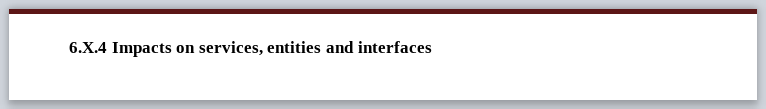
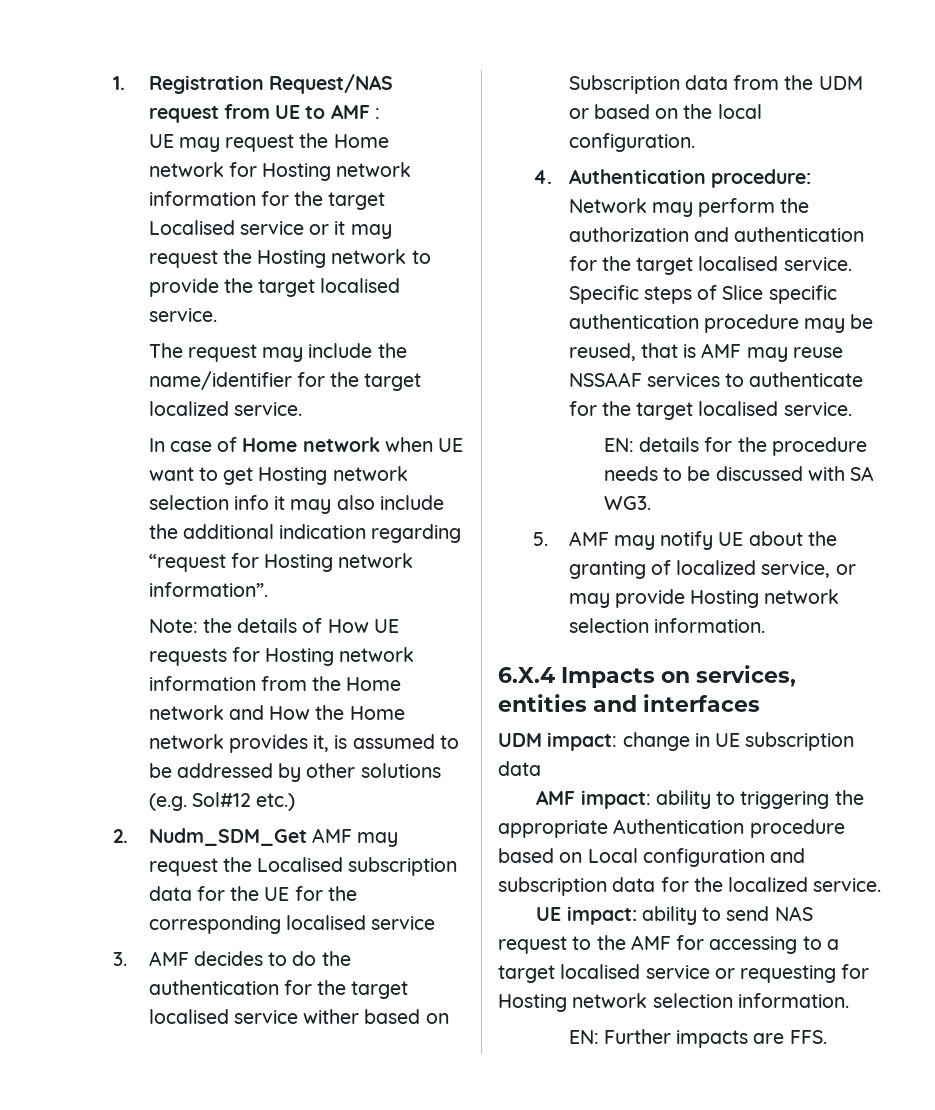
(69, 47) none -> [113,74,393,94] [148,104,380,123] [148,133,389,152] [148,162,412,181] [148,191,386,210] [148,220,392,239] [148,249,431,268] [148,278,401,297] [148,308,217,322] [148,343,407,362] [148,371,422,391] [148,401,302,416] [148,437,464,452] [148,466,408,485] [148,495,444,514] [148,524,462,543] [148,553,414,572] [148,582,268,597] [148,618,399,633] [148,647,415,666] [148,676,402,691] [148,705,405,720] [148,734,459,753] [148,763,441,782] [148,792,296,811] [113,828,399,847] [148,857,458,876] [148,886,357,901] [148,915,436,934] [113,951,351,966] [148,980,409,999] [148,1009,449,1024] [568,75,863,94] [568,104,762,119] [568,133,695,152] [533,169,811,188] [568,198,810,217] [568,227,865,242] [568,256,852,275] [568,285,837,304] [568,314,874,333] [568,343,843,362] [568,372,864,387] [568,401,852,420] [603,437,867,456] [603,466,875,481] [603,496,651,510] [533,531,837,550] [568,560,856,579] [568,589,840,608] [568,618,765,633] 1. Registration Request/NAS request from UE to AMF : // UE may request the Home network for Hosting network information for the target Localised service or it may request the Hosting network to provide the target localised service. // The request may include the name/identifier for the target localized service. // In case of Home network when UE want to get Hosting network selection info it may also include the additional indication regarding “request for Hosting network information”. // Note: the details of How UE requests for Hosting network information from the Home network and How the Home network provides it, is assumed to be addressed by other solutions (e.g. Sol#12 etc.) // 2. Nudm_SDM_Get AMF may request the Localised subscription data for the UE for the corresponding localised service // 3. AMF decides to do the authentication for the target localised service wither based on Subscription data from the UDM or based on the local configuration. // 4. Authentication procedure: Network may perform the authorization and authentication for the target localised service. Specific steps of Slice specific authentication procedure may be reused, that is AMF may reuse NSSAAF services to authenticate for the target localised service. // EN: details for the procedure needs to be discussed with SA WG3. // 5. AMF may notify UE about the granting of localized service, or may provide Hosting network selection information. //
(432, 47) none -> [498,732,855,751] [498,761,541,776] [536,790,864,809] [498,819,845,838] [498,848,806,867] [498,877,882,896] [536,906,813,925] [498,935,839,954] [498,964,870,983] [498,993,849,1012] [568,1029,827,1048] // UDM impact: change in UE subscription data // AMF impact: ability to triggering the appropriate Authentication procedure based on Local configuration and subscription data for the localized service. // UE impact: ability to send NAS request to the AMF for accessing to a target localised service or requesting for Hosting network selection information. // EN: Further impacts are FFS.

